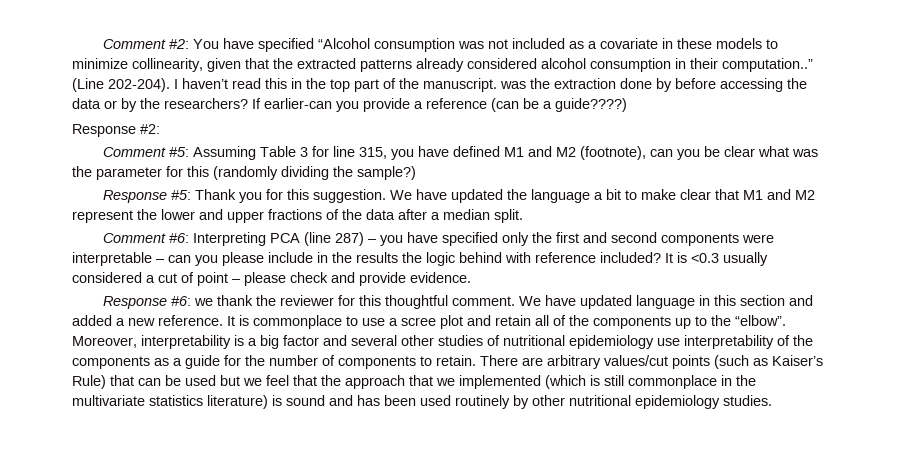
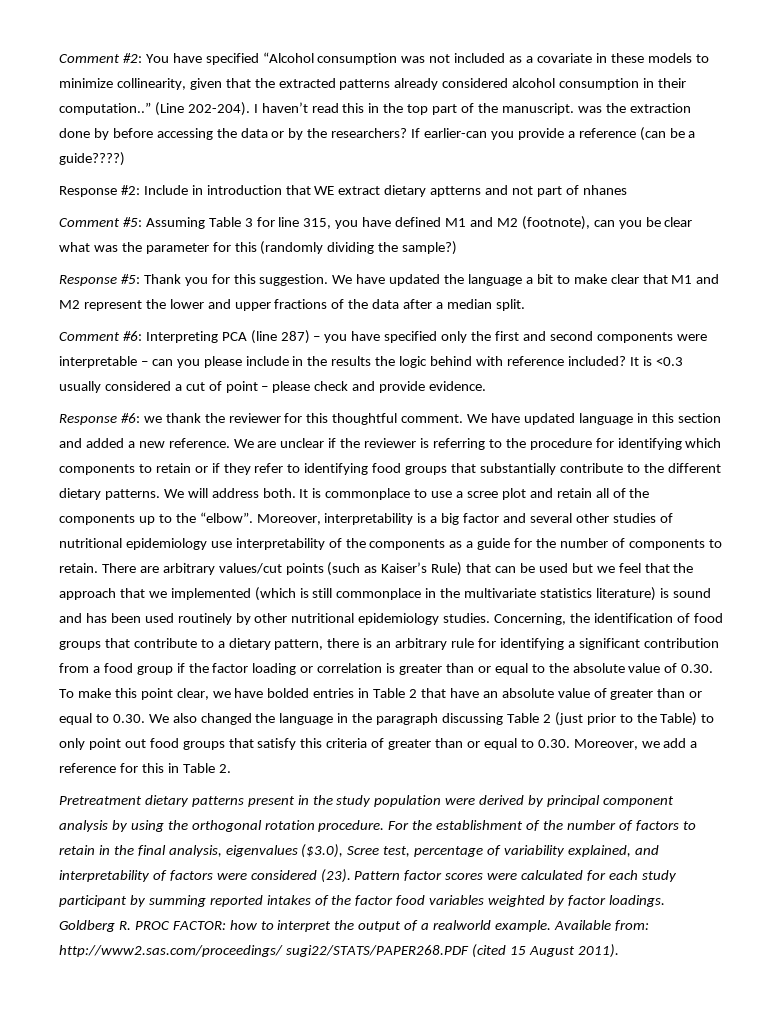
(160, 129) none -> [143,185,627,197] Include in introduction that WE extract dietary aptterns and not part of nhanes
(223, 320) none -> [233,438,722,450] [59,463,721,475] [59,488,296,500] We are unclear if the reviewer is referring to the procedure for identifying which components to retain or if they refer to identifying food groups that substantially contribute to the different dietary patterns. We will address both.
(772, 400) none -> [494,613,723,625] [59,638,719,650] [59,663,714,675] [59,688,703,700] [59,712,715,726] [59,738,698,750] [59,763,231,773] [59,795,674,807] [59,820,696,832] [59,844,659,858] [59,869,677,883] [59,895,665,907] [59,920,649,932] [59,944,619,958] Concerning, the identification of food groups that contribute to a dietary pattern, there is an arbitrary rule for identifying a significant contribution from a food group if the factor loading or correlation is greater than or equal to the absolute value of 0.30. To make this point clear, we have bolded entries in Table 2 that have an absolute value of greater than or equal to 0.30. We also changed the language in the paragraph discussing Table 2 (just prior to the Table) to only point out food groups that satisfy this criteria of greater than or equal to 0.30. Moreover, we add a reference for this in Table 2. // Pretreatment dietary patterns present in the study population were derived by principal component analysis by using the orthogonal rotation procedure. For the establishment of the number of factors to retain in the final analysis, eigenvalues ($3.0), Scree test, percentage of variability explained, and interpretability of factors were considered (23). Pattern factor scores were calculated for each study participant by summing reported intakes of the factor food variables weighted by factor loadings. Goldberg R. PROC FACTOR: how to interpret the output of a realworld example. Available from: http://www2.sas.com/proceedings/ sugi22/STATS/PAPER268.PDF (cited 15 August 2011).

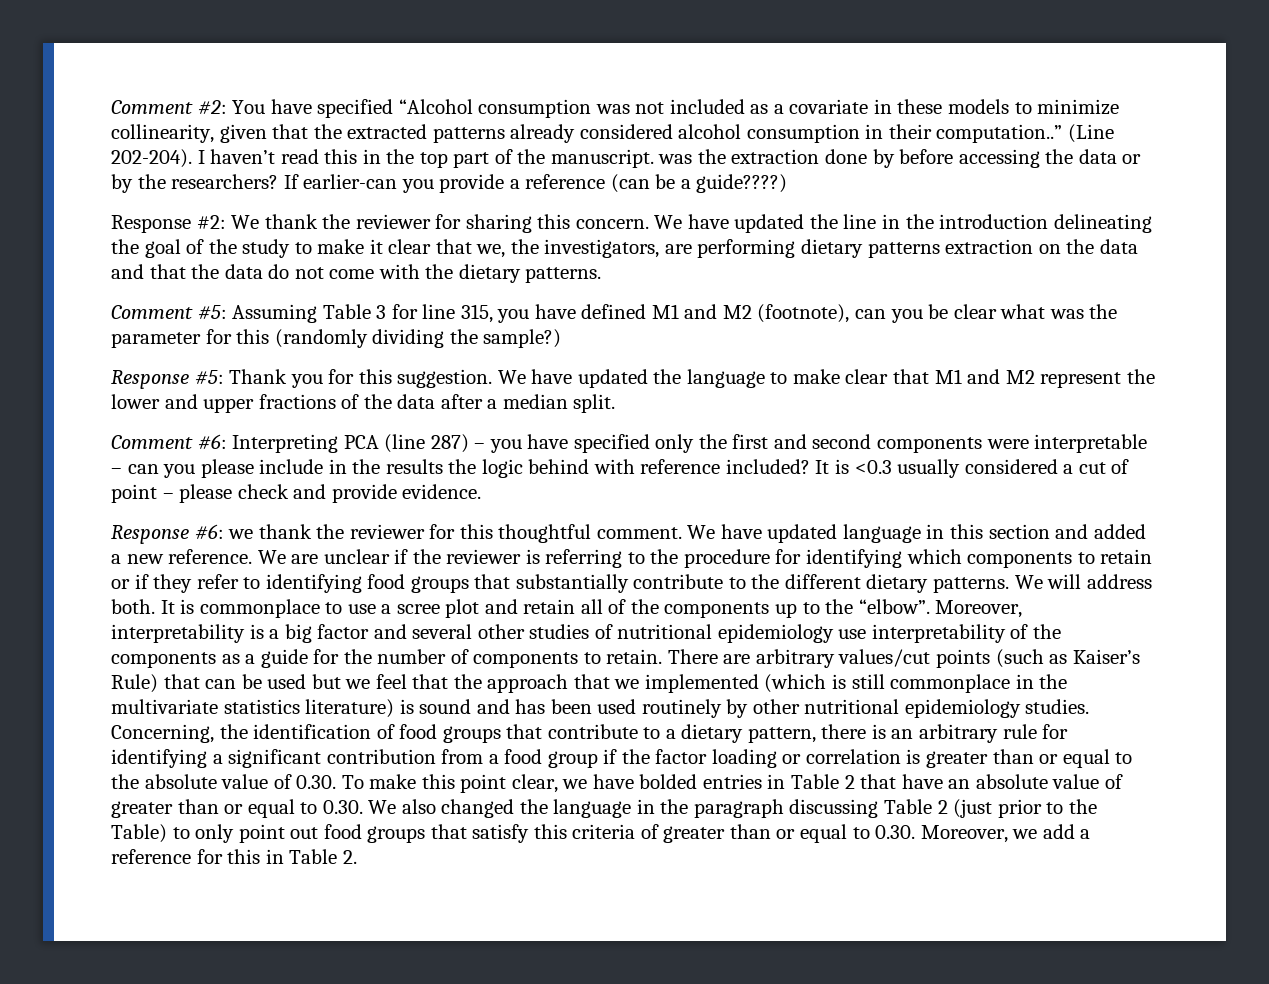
[143,185,627,197] Include in introduction that WE extract dietary aptterns and not part of nhanes -> [231,214,1152,233] [111,239,1138,258] [111,264,602,283] We thank the reviewer for sharing this concern. We have updated the line in the introduction delineating the goal of the study to make it clear that we, the investigators, are performing dietary patterns extraction on the data and that the data do not come with the dietary patterns.
[525,274,553,284] a bit -> (765, 378) none
[59,795,674,807] [59,820,696,832] [59,844,659,858] [59,869,677,883] [59,895,665,907] [59,920,649,932] [59,944,619,958] // Pretreatment dietary patterns present in the study population were derived by principal component analysis by using the orthogonal rotation procedure. For the establishment of the number of factors to retain in the final analysis, eigenvalues ($3.0), Scree test, percentage of variability explained, and interpretability of factors were considered (23). Pattern factor scores were calculated for each study participant by summing reported intakes of the factor food variables weighted by factor loadings. Goldberg R. PROC FACTOR: how to interpret the output of a realworld example. Available from: http://www2.sas.com/proceedings/ sugi22/STATS/PAPER268.PDF (cited 15 August 2011). -> (357, 857) none

